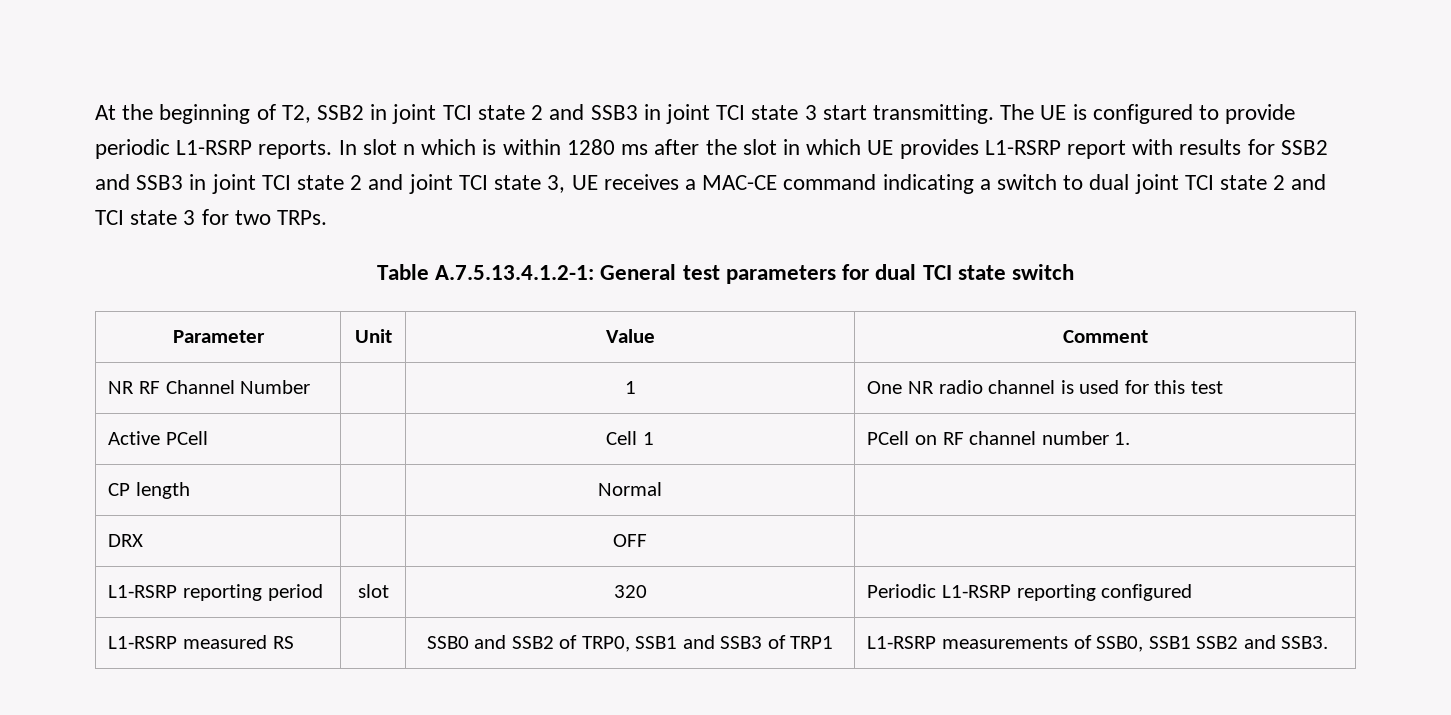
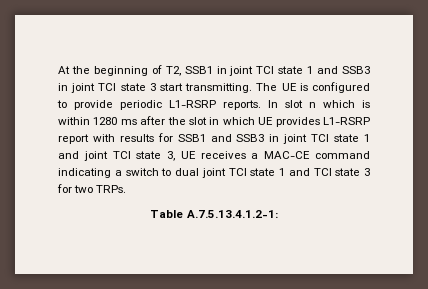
[317,104,544,124] SSB2 in joint TCI state 2 -> [184,66,314,76] SSB1 in joint TCI state 1
[1280,140,1328,155] [95,174,363,194] SSB2 and SSB3 in joint TCI state 2 -> [177,134,370,144] SSB1 and SSB3 in joint TCI state 1
[1273,175,1286,190] 2 -> [279,168,285,176] 1
[600,264,1074,284] [172,330,265,343] [354,329,392,343] [605,329,655,343] [1062,330,1148,343] [108,380,311,394] [624,381,636,394] [867,380,1223,394] [108,431,208,445] [606,431,654,445] [867,431,1131,445] [108,482,190,499] [598,482,662,496] [108,534,144,547] [613,534,647,547] [108,584,323,601] [357,584,389,598] [613,585,647,598] [867,584,1193,601] [108,635,294,649] [426,635,834,652] [867,635,1329,652] General test parameters for dual TCI state switch // Parameter | Unit | Value | Comment // NR RF Channel Number | | 1 | One NR radio channel is used for this test // Active PCell | | Cell 1 | PCell on RF channel number 1. // CP length | | Normal | // DRX | | OFF | // L1-RSRP reporting period | slot | 320 | Periodic L1-RSRP reporting configured // L1-RSRP measured RS | | SSB0 and SSB2 of TRP0, SSB1 and SSB3 of TRP1 | L1-RSRP measurements of SSB0, SSB1 SSB2 and SSB3. -> (278, 214) none

